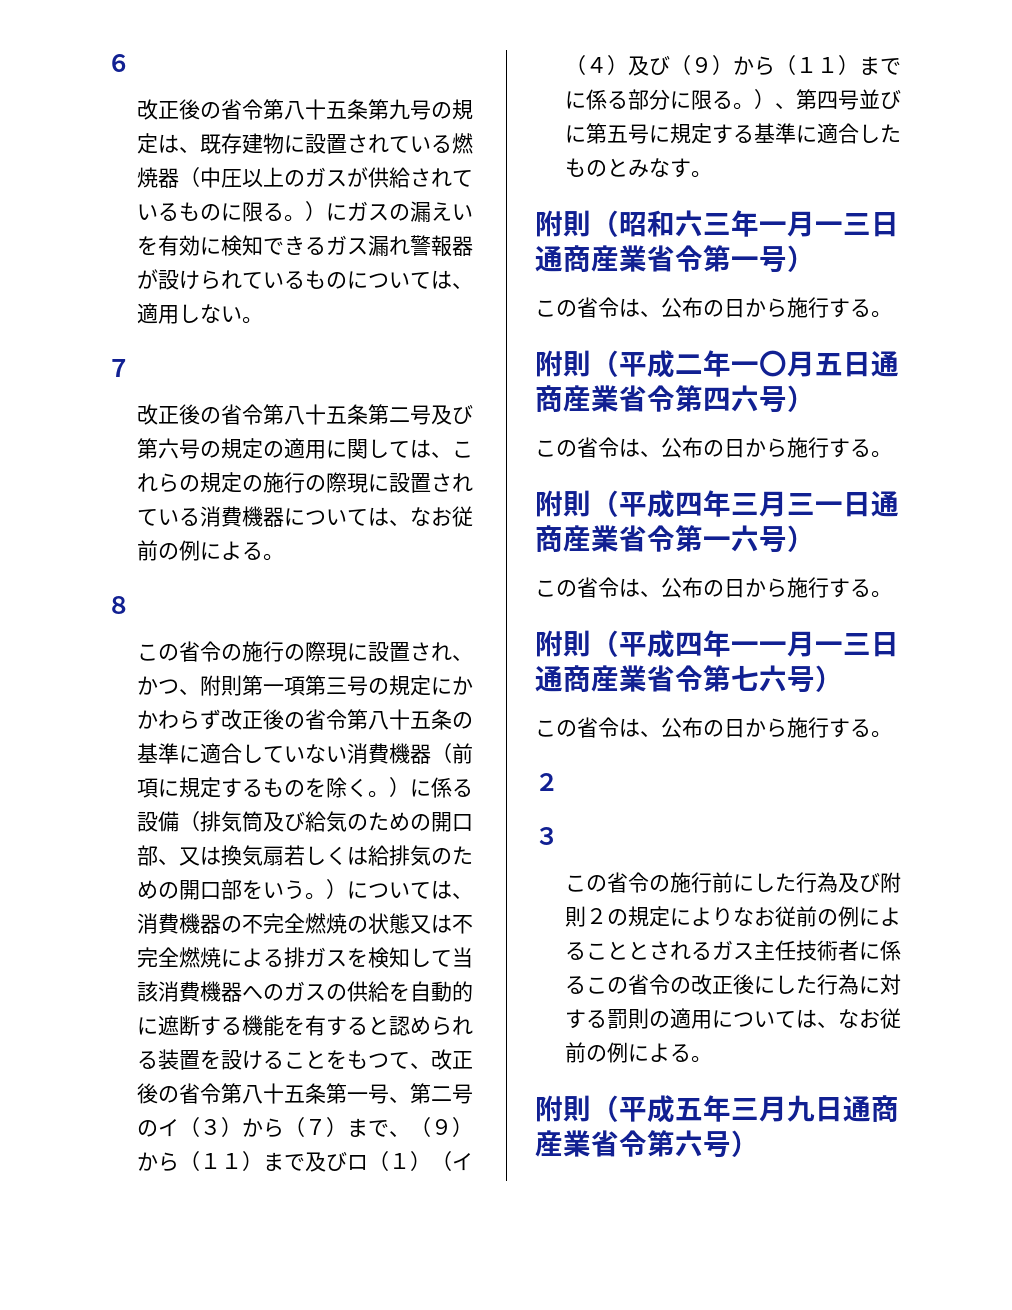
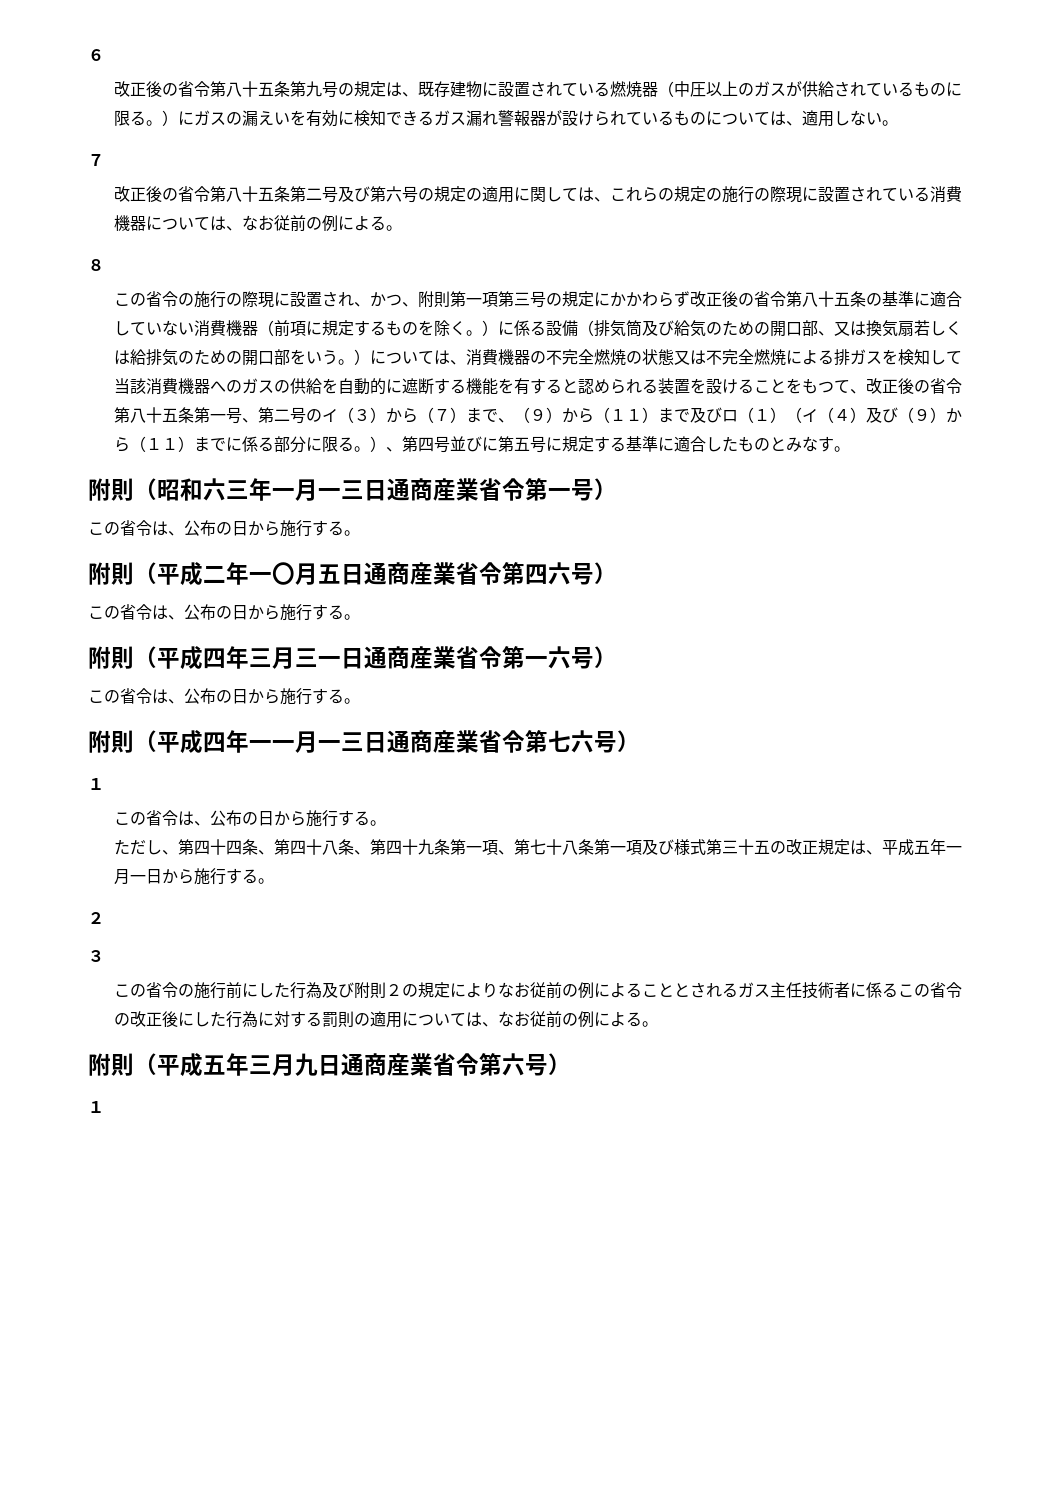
[535,717,892,738] // この省令は、公布の日から施行する。 -> [88,778,104,790] [114,810,387,827] [114,839,963,856] [114,868,275,885] // １ // この省令は、公布の日から施行する。 // ただし、第四十四条、第四十八条、第四十九条第一項、第七十八条第一項及び様式第三十五の改正規定は、平成五年一月一日から施行する。
(759, 1143) none -> [88,1101,104,1113] // １

